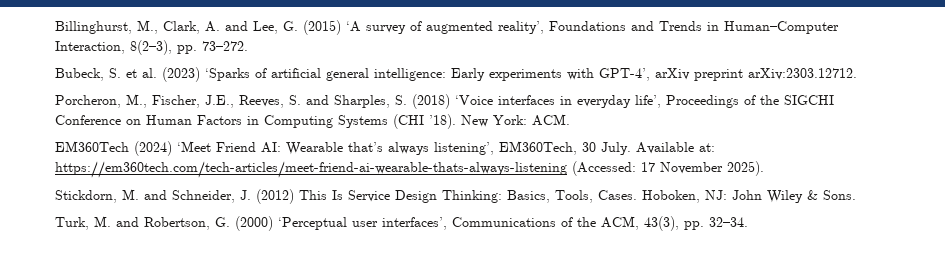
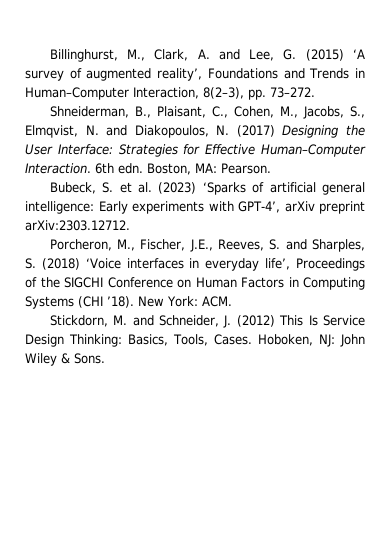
(248, 46) none -> [49,106,365,119] [25,125,365,138] [25,144,366,157] [25,163,271,175] // Shneiderman, B., Plaisant, C., Cohen, M., Jacobs, S., Elmqvist, N. and Diakopoulos, N. (2017) Designing the User Interface: Strategies for Effective Human–Computer Interaction. 6th edn. Boston, MA: Pearson.
[55,141,715,156] [55,161,764,178] // EM360Tech (2024) ‘Meet Friend AI: Wearable that’s always listening’, EM360Tech, 30 July. Available at: https://em360tech.com/tech-articles/meet-friend-ai-wearable-thats-always-listening (Accessed: 17 November 2025). -> (232, 301) none
[55,216,748,231] // Turk, M. and Robertson, G. (2000) ‘Perceptual user interfaces’, Communications of the ACM, 43(3), pp. 32–34. -> (105, 358) none

